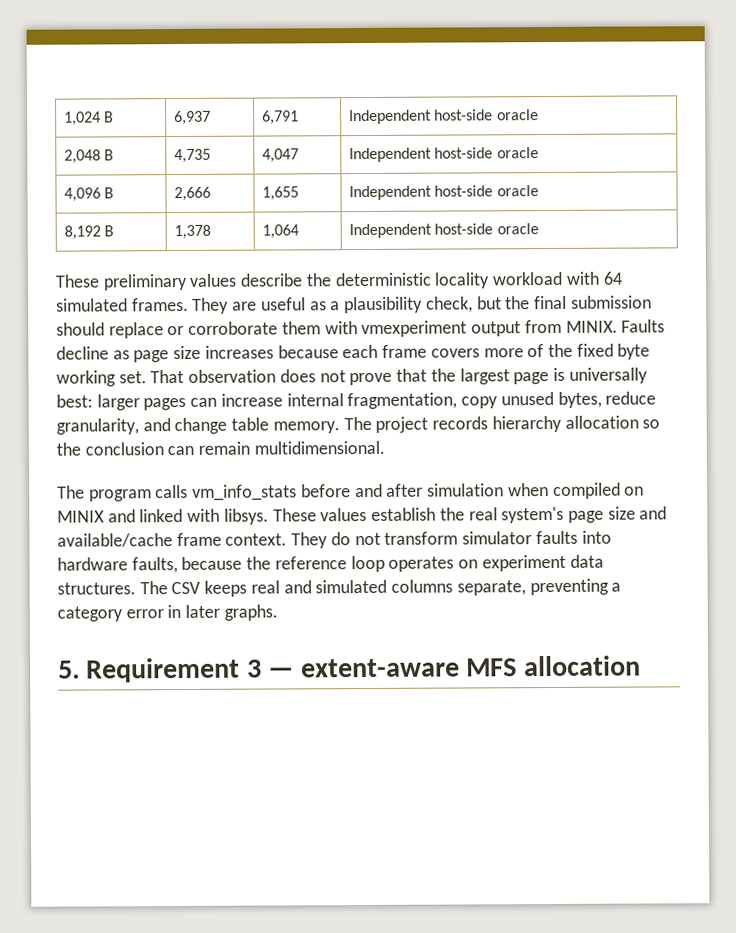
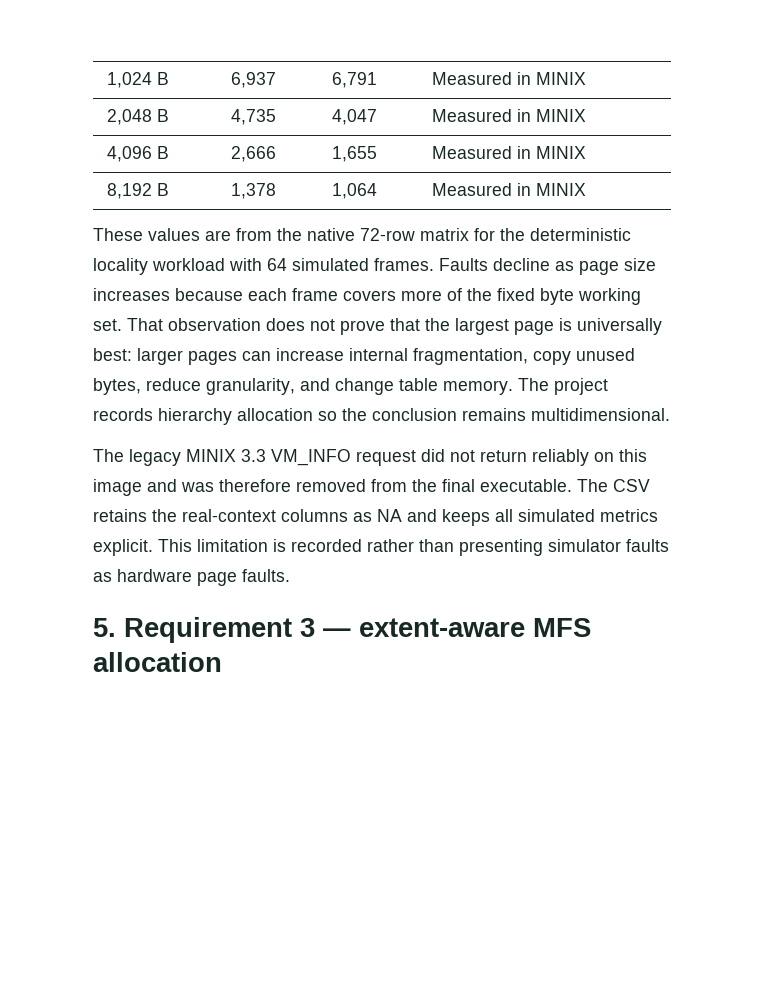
[348,109,539,125] Independent host-side oracle -> [431,72,586,85] Measured in MINIX
[348,147,539,163] Independent host-side oracle -> [431,109,586,122] Measured in MINIX
[348,185,539,201] Independent host-side oracle -> [431,146,586,159] Measured in MINIX
[348,223,539,239] [55,273,304,291] Independent host-side oracle // These preliminary values describe -> [431,183,586,196] [93,228,495,241] Measured in MINIX // These values are from the native 72-row matrix for
[192,295,652,314] [56,319,618,339] They are useful as a plausibility check, but the final submission should replace or corroborate them with vmexperiment output from MINIX. -> (434, 264) none
[167,441,251,456] can remain -> [462,408,526,421] remains
[88,482,645,502] [57,506,668,525] [57,530,612,549] [57,554,604,574] [57,578,622,597] [57,604,278,622] program calls vm_info_stats before and after simulation when compiled on MINIX and linked with libsys. These values establish the real system's page size and available/cache frame context. They do not transform simulator faults into hardware faults, because the reference loop operates on experiment data structures. The CSV keeps real and simulated columns separate, preventing a category error in later graphs. -> [129,449,647,466] [93,479,650,496] [93,509,658,526] [93,539,669,556] [93,569,290,586] legacy MINIX 3.3 VM_INFO request did not return reliably on this image and was therefore removed from the final executable. The CSV retains the real-context columns as NA and keeps all simulated metrics explicit. This limitation is recorded rather than presenting simulator faults as hardware page faults.

